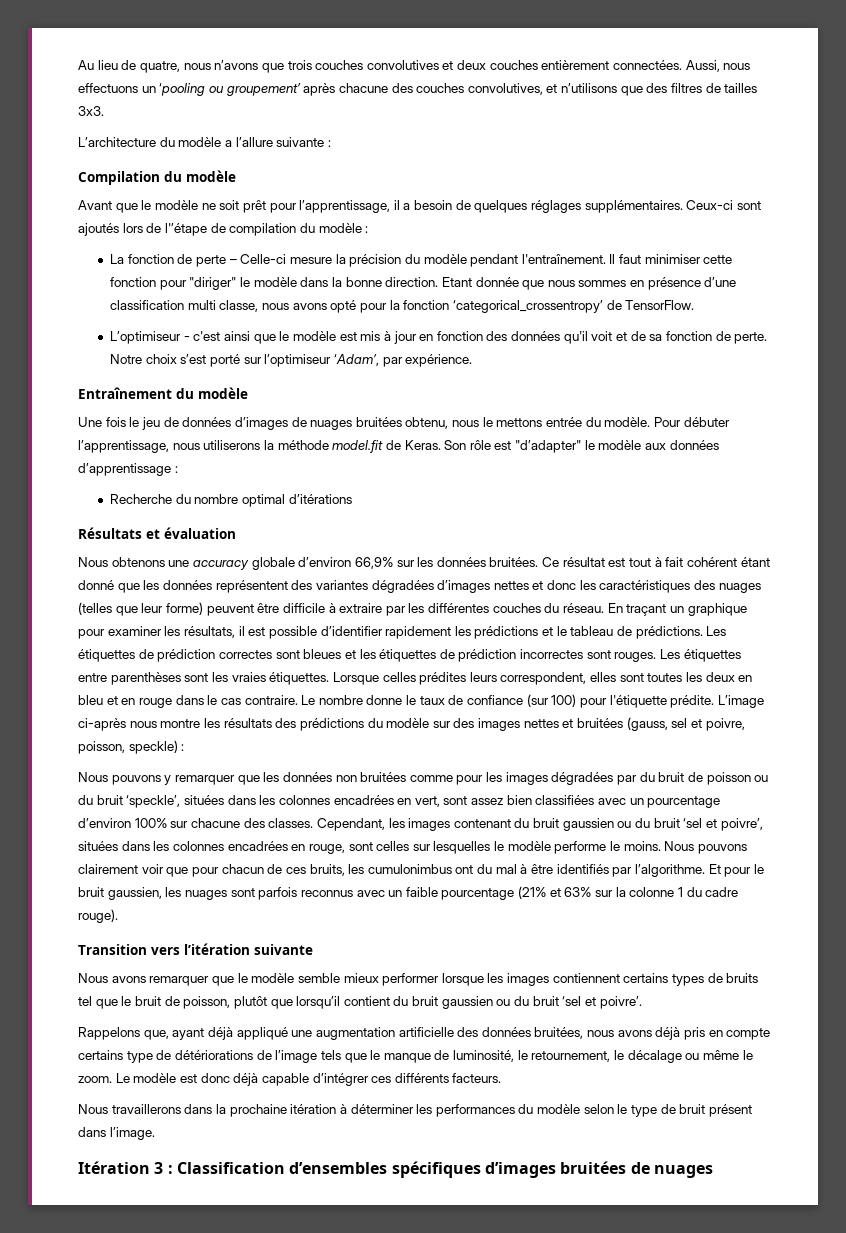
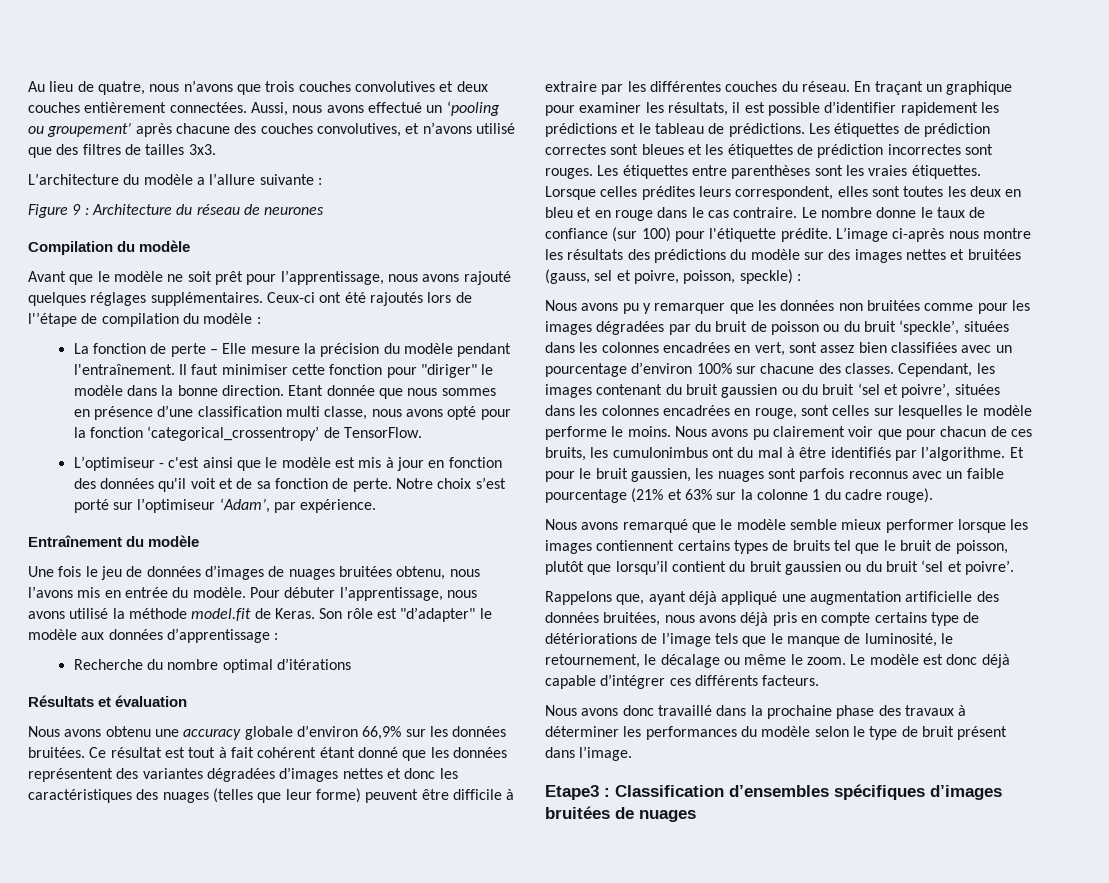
[78,83,138,93] effectuons -> [326,102,422,113] avons effectué
[561,83,618,93] n’utilisons -> [422,122,515,134] n’avons utilisé
(331, 143) none -> [28,204,325,218] // Figure 9 : Architecture du réseau de neurones
[393,200,471,210] il a besoin de -> [387,271,511,285] nous avons rajouté
[736,201,761,210] [78,223,119,236] sont ajoutés -> [319,292,423,306] ont été rajoutés
[240,254,287,264] Celle-ci -> [222,343,247,354] Elle
[482,417,543,427] le mettons -> [28,586,121,598] l’avons mis en
[203,440,261,450] utiliserons -> [28,608,109,619] avons utilisé
[111,557,165,567] obtenons -> [64,726,151,737] avons obtenu
[111,775,161,785] pouvons -> [581,303,639,314] avons pu
[697,844,747,854] pouvons -> [711,429,769,440] avons pu
[78,943,313,955] [78,973,210,986] // Transition vers l’itération suivante // Nous avons remarquer -> [545,519,688,533] // Nous avons remarqué
[111,1104,337,1117] travaillerons dans la prochaine itération -> [581,705,954,719] avons donc travaillé dans la prochaine phase des travaux
[78,1161,164,1174] Itération 3 -> [545,785,599,800] Etape3

